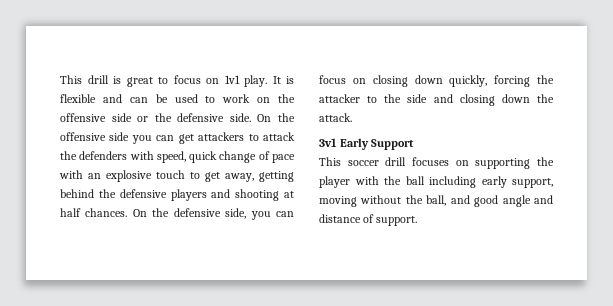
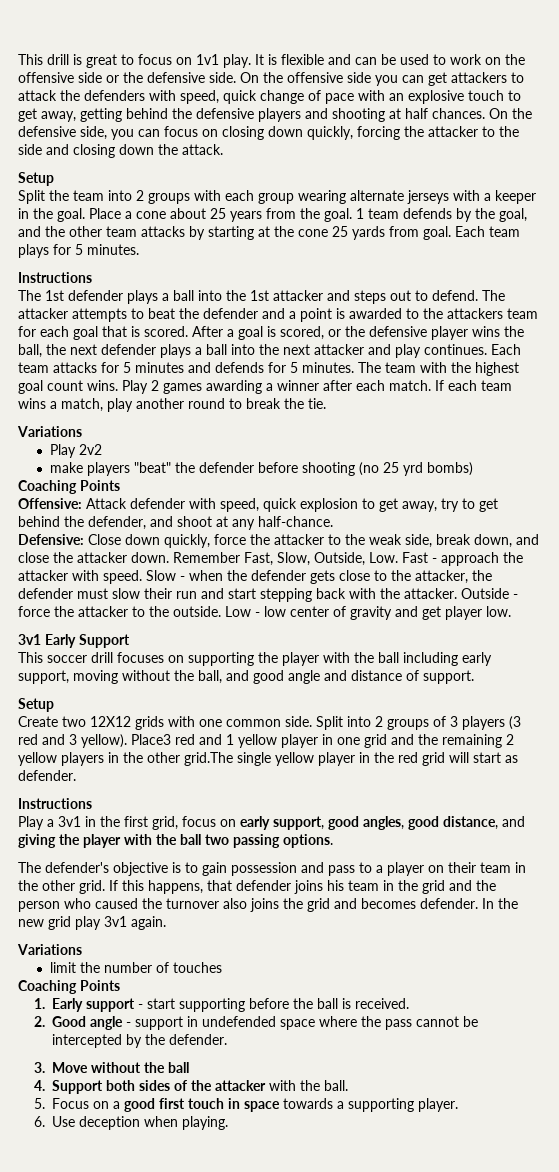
(352, 117) none -> [18,172,54,186] [18,190,536,204] [18,208,527,222] [18,226,520,240] [18,244,139,258] [18,272,92,283] [18,290,505,304] [18,308,538,322] [18,326,524,340] [18,344,521,358] [18,362,519,376] [18,380,512,394] [18,398,326,412] [17,426,82,437] [49,444,102,458] [49,462,473,476] [18,480,120,494] [18,498,498,512] [18,516,333,530] [18,534,539,548] [18,552,523,566] [18,570,492,584] [18,588,518,602] [18,606,511,620] // Setup // Split the team into 2 groups with each group wearing alternate jerseys with a keeper in the goal. Place a cone about 25 years from the goal. 1 team defends by the goal, and the other team attacks by starting at the cone 25 yards from goal. Each team plays for 5 minutes. // Instructions // The 1st defender plays a ball into the 1st attacker and steps out to defend. The attacker attempts to beat the defender and a point is awarded to the attackers team for each goal that is scored. After a goal is scored, or the defensive player wins the ball, the next defender plays a ball into the next attacker and play continues. Each team attacks for 5 minutes and defends for 5 minutes. The team with the highest goal count wins. Play 2 games awarding a winner after each match. If each team wins a match, play another round to break the tie. // Variations // Play 2v2 // make players "beat" the defender before shooting (no 25 yrd bombs) // Coaching Points // Offensive: Attack defender with speed, quick explosion to get away, try to get behind the defender, and shoot at any half-chance. // Defensive: Close down quickly, force the attacker to the weak side, break down, and close the attacker down. Remember Fast, Slow, Outside, Low. Fast - approach the attacker with speed. Slow - when the defender gets close to the attacker, the defender must slow their run and start stepping back with the attacker. Outside - force the attacker to the outside. Low - low center of gravity and get player low.
(418, 221) none -> [18,698,54,712] [18,716,521,730] [18,734,514,748] [18,752,518,766] [18,770,76,781] [18,798,92,809] [18,816,525,830] [18,834,333,848] [18,862,526,876] [18,880,496,894] [18,898,518,912] [18,916,166,930] [17,944,82,955] [49,962,222,973] [18,980,120,994] [34,998,410,1012] [34,1016,479,1030] [52,1034,228,1048] [34,1062,190,1073] [34,1080,349,1094] [34,1098,459,1112] [34,1116,229,1130] // Setup // Create two 12X12 grids with one common side. Split into 2 groups of 3 players (3 red and 3 yellow). Place3 red and 1 yellow player in one grid and the remaining 2 yellow players in the other grid.The single yellow player in the red grid will start as defender. // Instructions // Play a 3v1 in the first grid, focus on early support, good angles, good distance, and giving the player with the ball two passing options. // The defender's objective is to gain possession and pass to a player on their team in the other grid. If this happens, that defender joins his team in the grid and the person who caused the turnover also joins the grid and becomes defender. In the new grid play 3v1 again. // Variations // limit the number of touches // Coaching Points // 1. Early support - start supporting before the ball is received. // 2. Good angle - support in undefended space where the pass cannot be intercepted by the defender. // 3. Move without the ball // 4. Support both sides of the attacker with the ball. // 5. Focus on a good first touch in space towards a supporting player. // 6. Use deception when playing.

